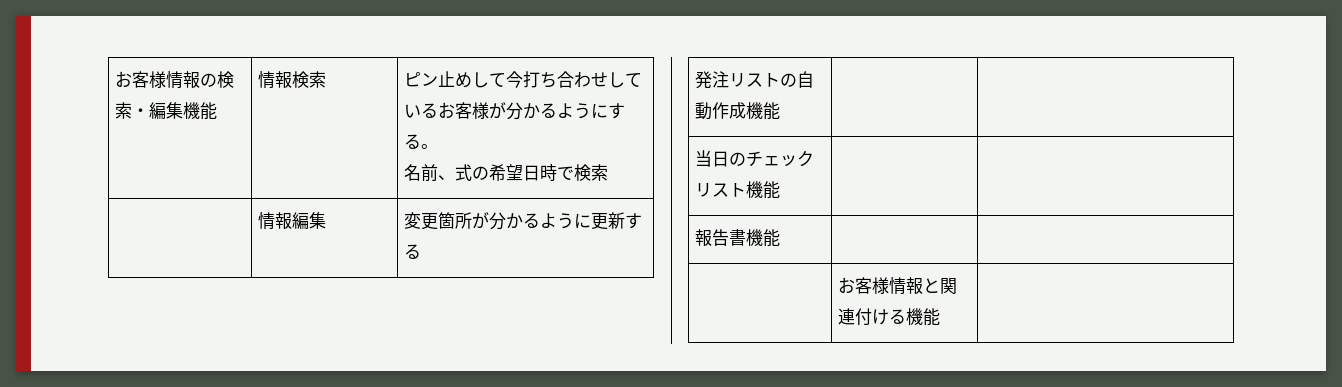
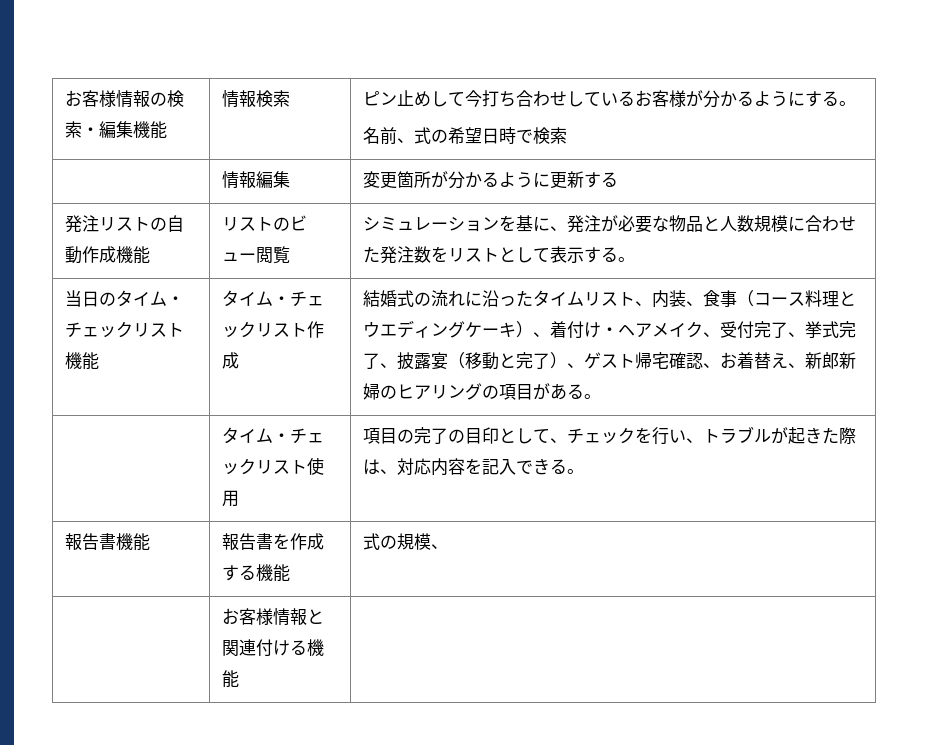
(781, 111) | -> [222,215,308,231] [222,246,291,264] [363,215,857,233] [363,246,636,264] リストのビュー閲覧 | シミュレーションを基に、発注が必要な物品と人数規模に合わせた発注数をリストとして表示する。
(747, 159) none -> [116,290,185,307] タイム・
[695,229,781,247] | // 報告書機能 | | -> [222,290,325,307] [222,321,325,338] [222,352,240,369] [363,290,857,308] [363,320,857,339] [363,352,857,370] [363,383,602,400] [222,427,325,444] [222,457,325,475] [222,490,240,507] [363,426,857,445] [363,458,585,476] [65,533,151,551] [222,533,325,550] [222,564,291,582] [363,533,449,550] タイム・チェックリスト作成 | 結婚式の流れに沿ったタイムリスト、内装、食事（コース料理とウエディングケーキ）、着付け・ヘアメイク、受付完了、挙式完了、披露宴（移動と完了）、ゲスト帰宅確認、お着替え、新郎新婦のヒアリングの項目がある。 // | タイム・チェックリスト使用 | 項目の完了の目印として、チェックを行い、トラブルが起きた際は、対応内容を記入できる。 // 報告書機能 | 報告書を作成する機能 | 式の規模、

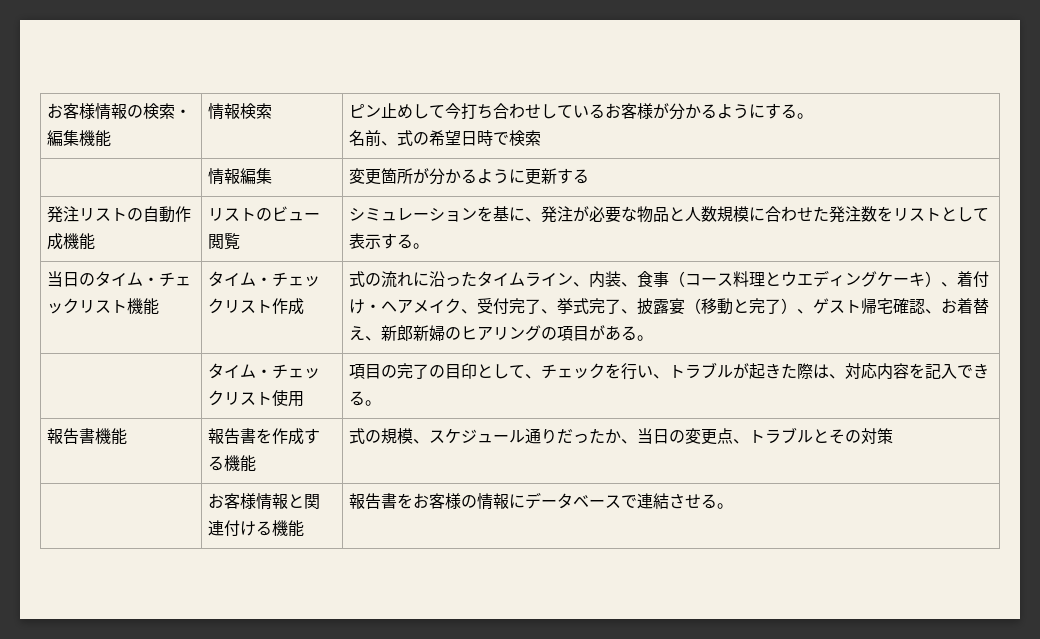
[363,290,398,307] 結婚 -> (305, 306) none
[584,292,636,306] リスト -> [525,272,574,287] ライン
(449, 546) none -> [429,427,894,445] スケジュール通りだったか、当日の変更点、トラブルとその対策
(240, 679) none -> [349,492,734,510] 報告書をお客様の情報にデータベースで連結させる。

